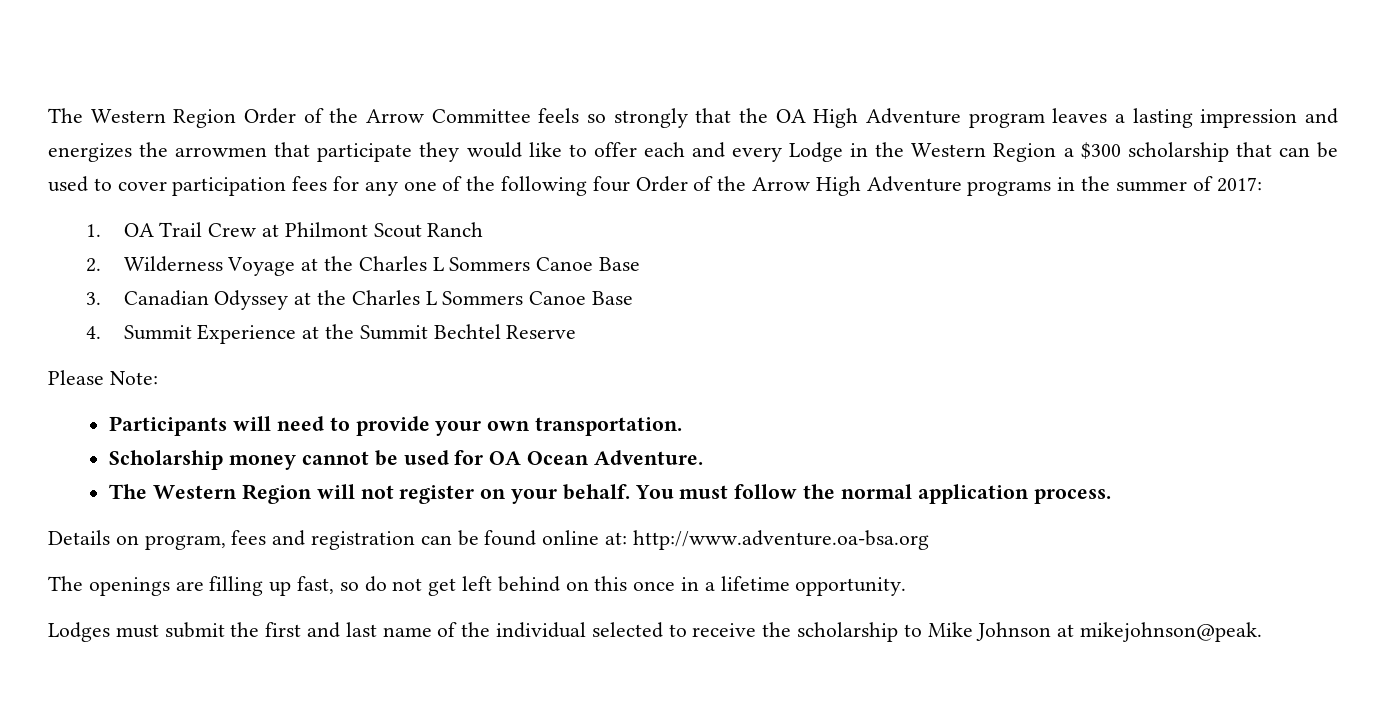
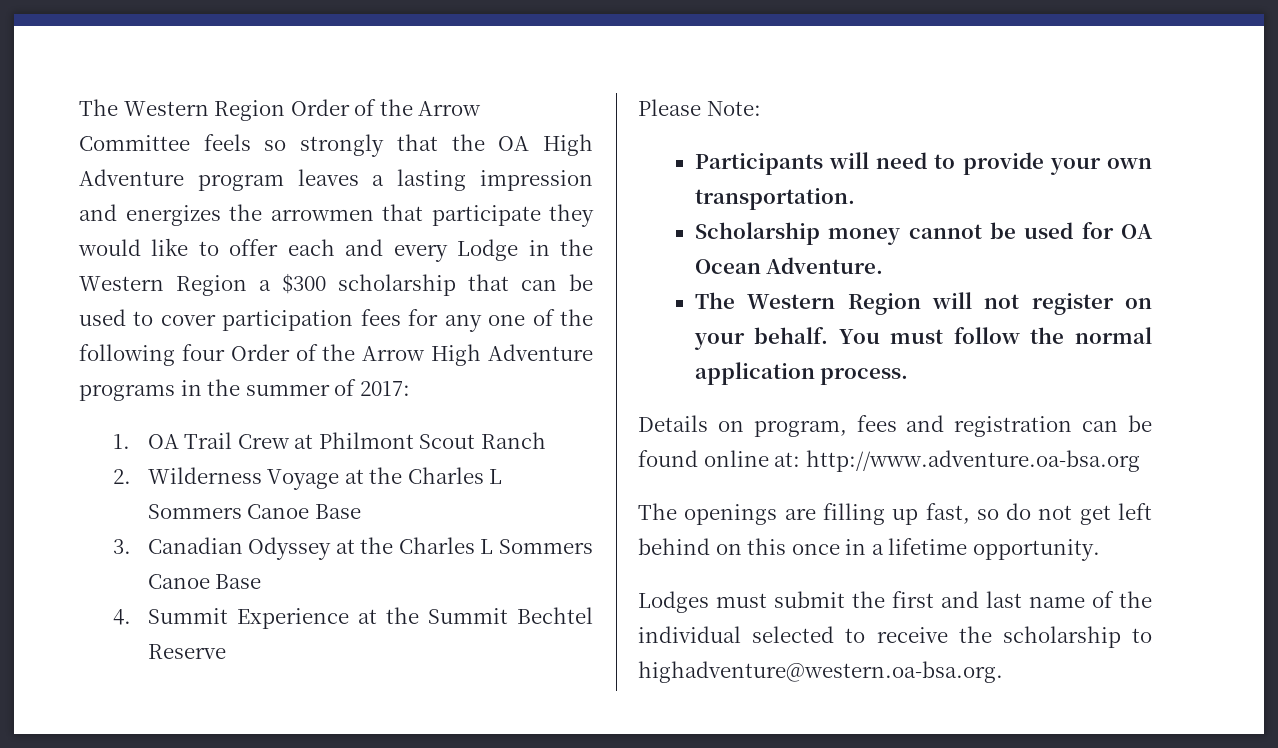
[927,622,1263,642] Mike Johnson at mikejohnson@peak. -> [638,661,1003,683] highadventure@western.oa-bsa.org.

